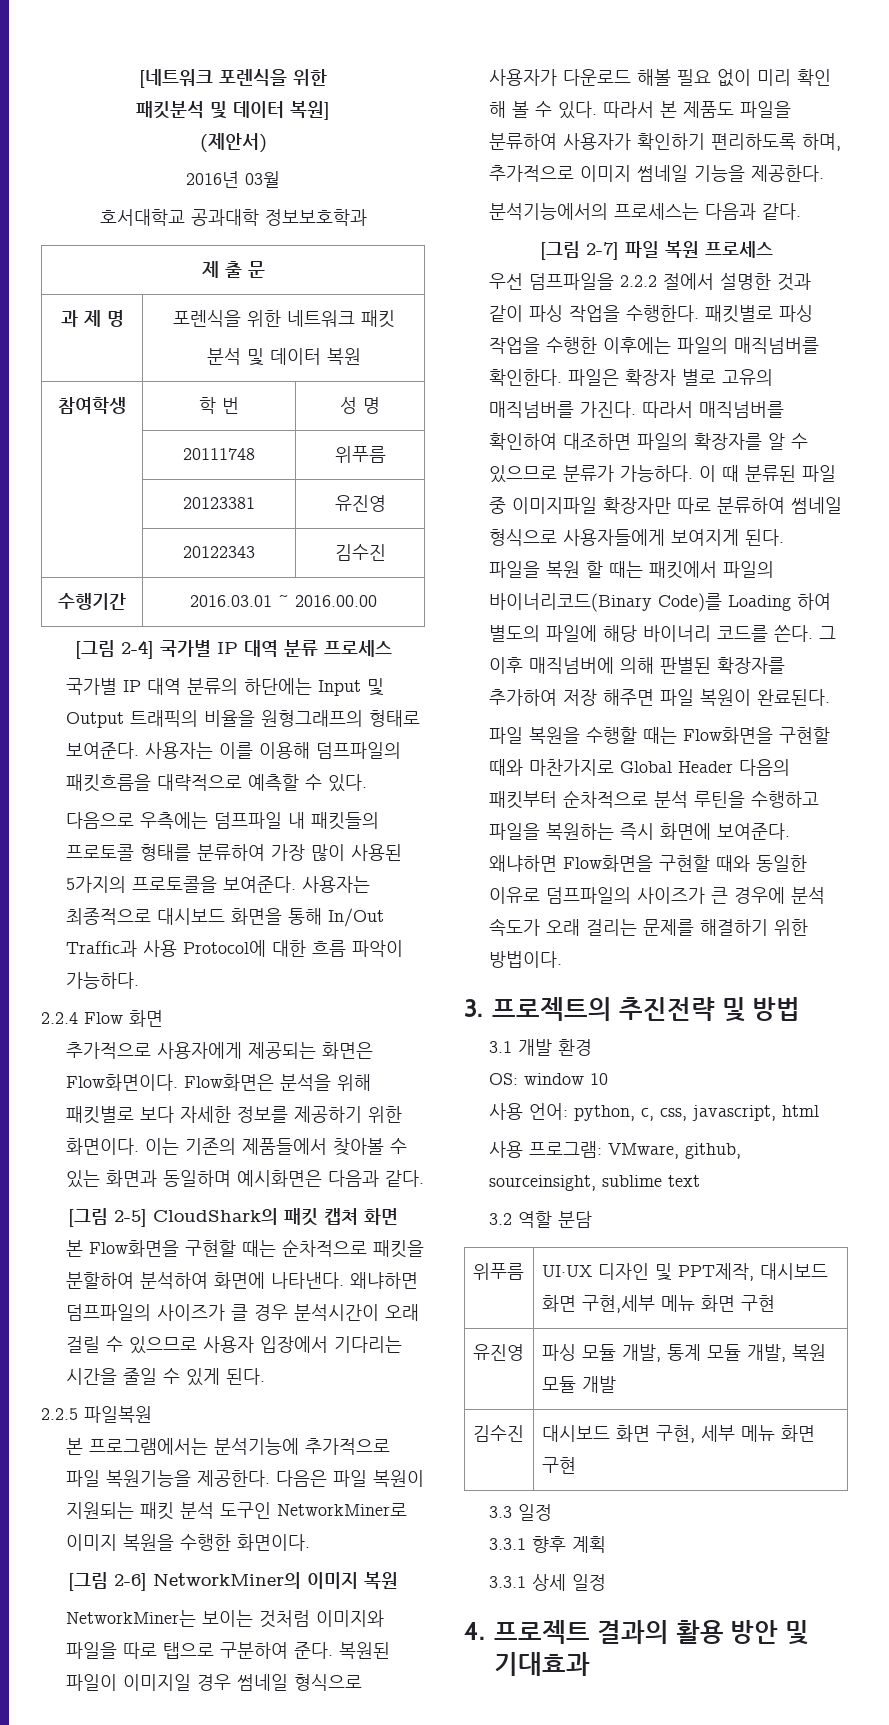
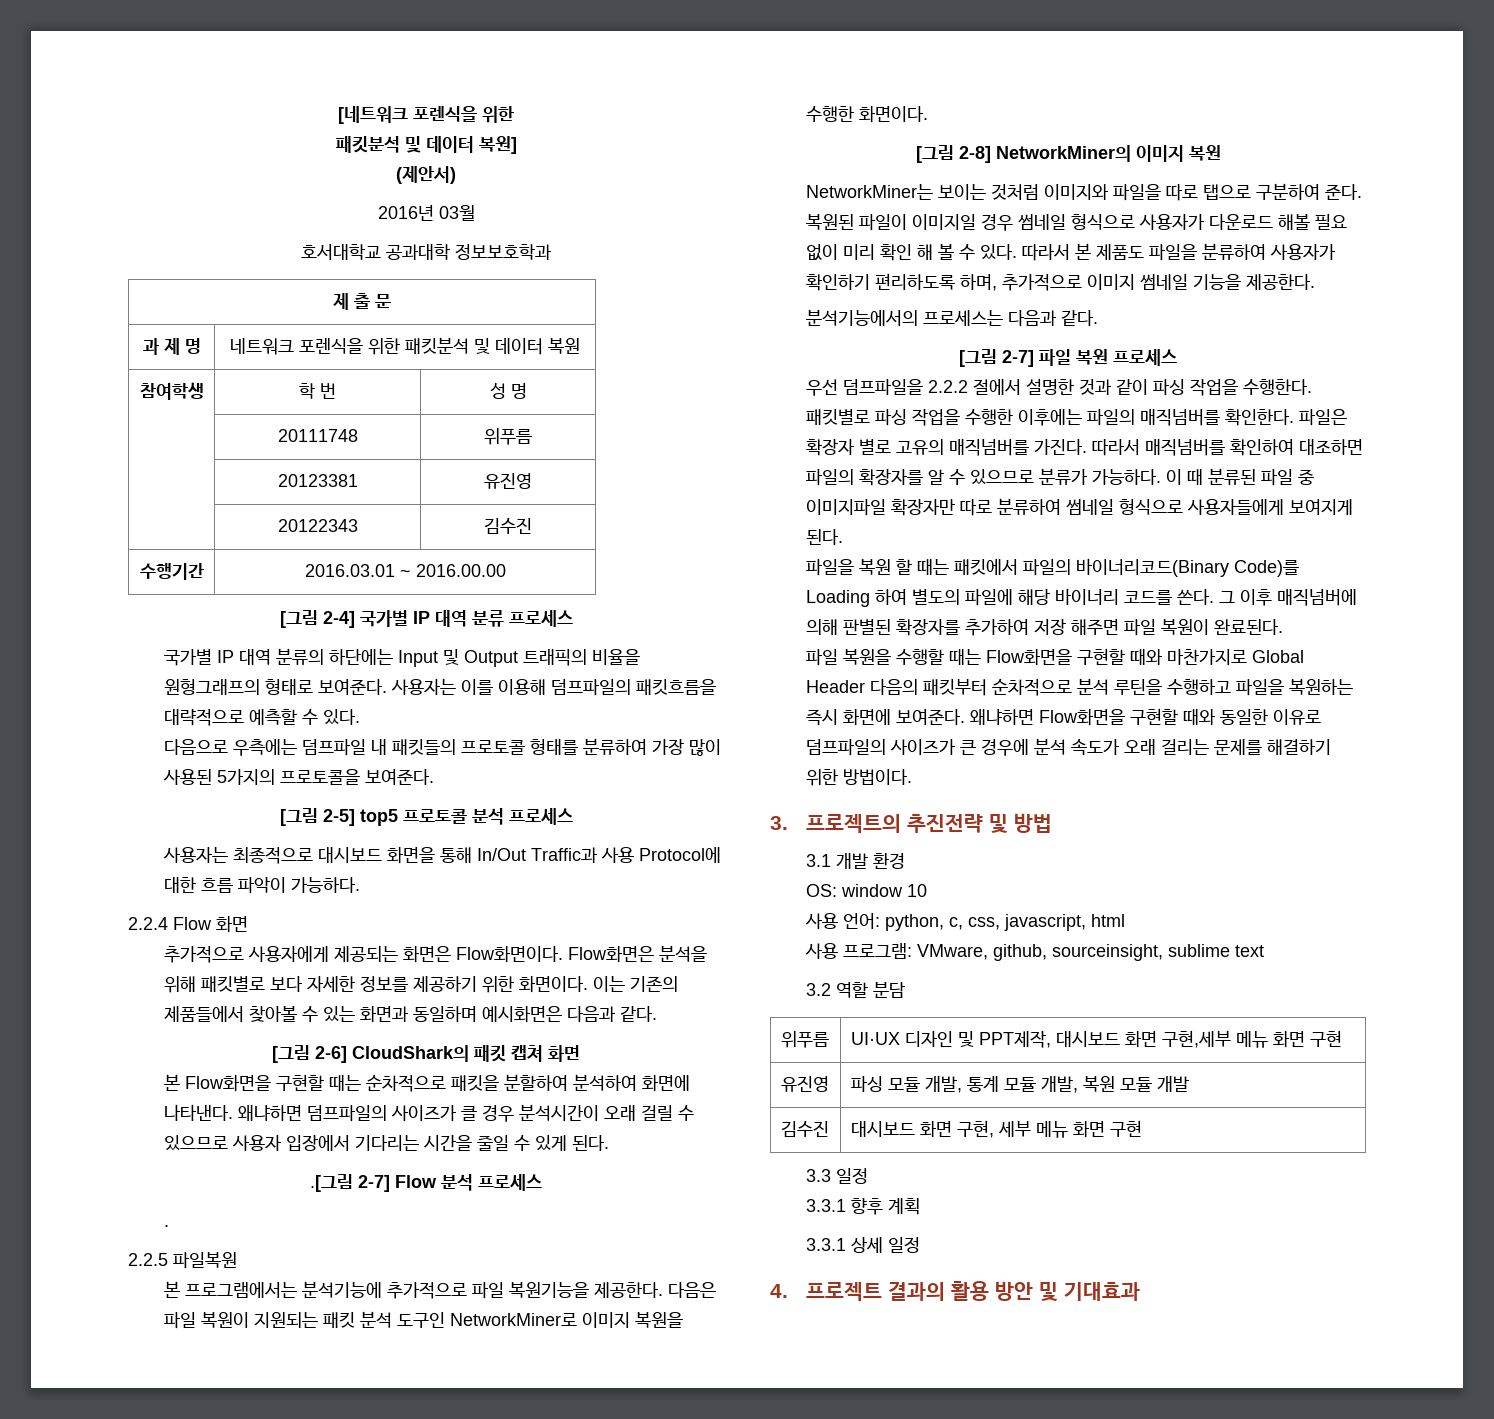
[172,310,395,328] [206,348,241,365] 포렌식을 위한 네트워크 패킷 // 분석 -> [230,337,469,355] 네트워크 포렌식을 위한 패킷분석
(296, 884) none -> [279,808,573,826] // [그림 2-5] top5 프로토콜 분석 프로세스 //
[114,1209,147,1227] 2-5] -> [315,1046,347,1063] 2-6]
(265, 1376) none -> [310,1174,542,1192] [163,1225,169,1227] // .[그림 2-7] Flow 분석 프로세스 // .
[114,1573,147,1591] 2-6] -> [958,146,991,163] 2-8]

